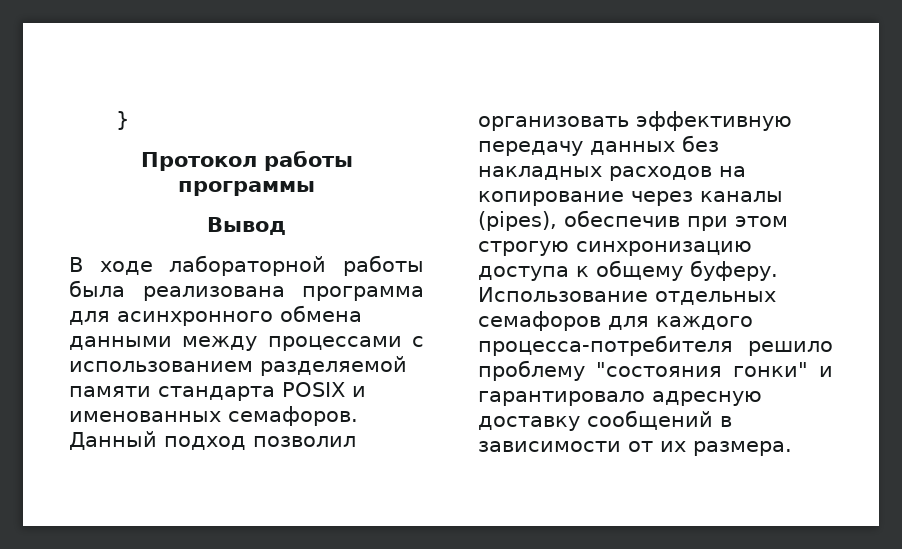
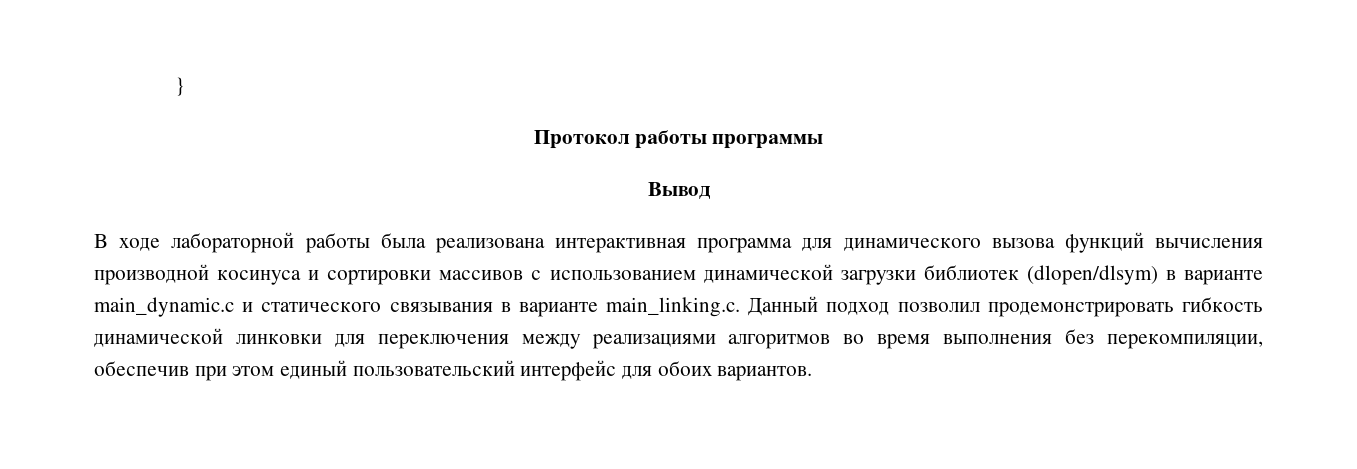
(285, 293) none -> [555,238,686,253] интерактивная
[117,305,362,326] [69,336,424,351] [69,356,407,376] [69,382,366,401] [69,406,358,426] [69,431,356,450] [478,111,792,131] [478,135,719,156] [478,166,746,181] [478,191,783,206] [478,210,788,231] [478,241,752,256] [478,260,778,281] [478,287,776,305] [478,311,753,331] [478,335,833,356] [478,360,833,381] [478,391,762,406] [478,410,732,431] [478,441,792,456] асинхронного обмена данными между процессами с использованием разделяемой памяти стандарта POSIX и именованных семафоров. Данный подход позволил организовать эффективную передачу данных без накладных расходов на копирование через каналы (pipes), обеспечив при этом строгую синхронизацию доступа к общему буферу. Использование отдельных семафоров для каждого процесса-потребителя решило проблему "состояния гонки" и гарантировало адресную доставку сообщений в зависимости от их размера. -> [843,232,1263,253] [94,264,1263,285] [94,296,1264,317] [94,328,1263,349] [94,360,813,381] динамического вызова функций вычисления производной косинуса и сортировки массивов с использованием динамической загрузки библиотек (dlopen/dlsym) в варианте main_dynamic.c и статического связывания в варианте main_linking.c. Данный подход позволил продемонстрировать гибкость динамической линковки для переключения между реализациями алгоритмов во время выполнения без перекомпиляции, обеспечив при этом единый пользовательский интерфейс для обоих вариантов.

